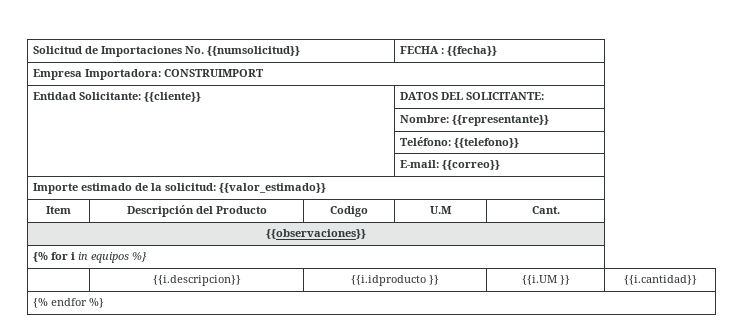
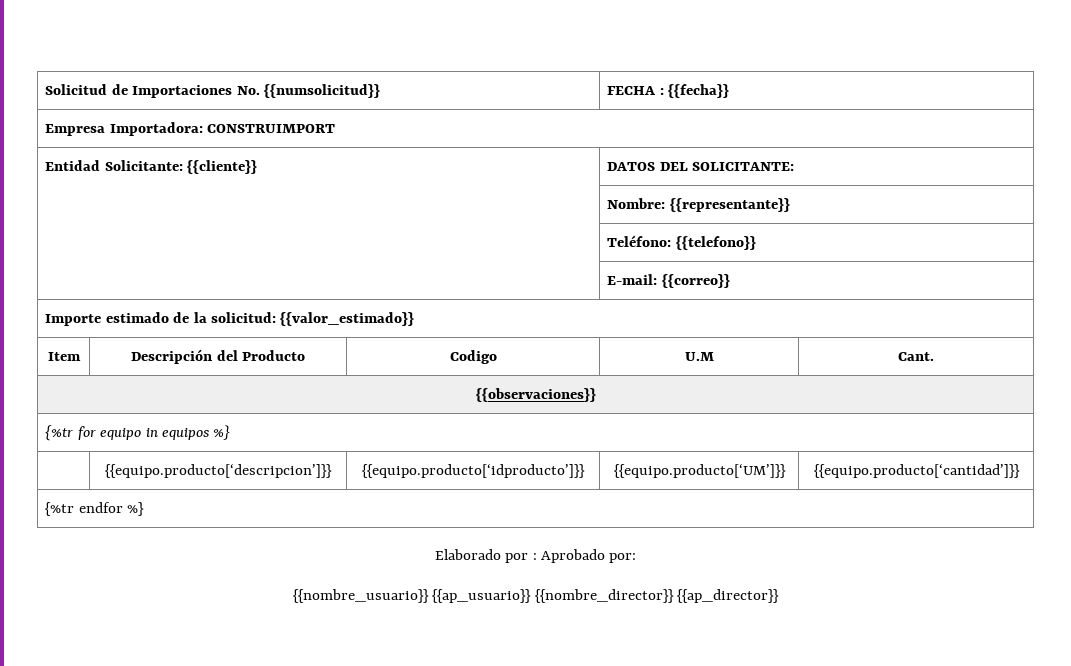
[32,252,75,262] {% for i -> [45,425,142,441] {%tr for equipo
[152,275,241,286] [351,275,439,286] [521,275,570,285] [623,275,697,285] [32,298,104,308] {{i.descripcion}} | {{i.idproducto }} | {{i.UM }} | {{i.cantidad}} // {% endfor %} -> [105,464,332,478] [362,464,585,478] [613,464,786,478] [813,464,1020,478] [45,502,145,516] [434,549,637,563] [292,589,780,603] {{equipo.producto[‘descripcion’]}} | {{equipo.producto[‘idproducto’]}} | {{equipo.producto[‘UM’]}} | {{equipo.producto[‘cantidad’]}} // {%tr endfor %} // Elaborado por : Aprobado por: // {{nombre_usuario}} {{ap_usuario}} {{nombre_director}} {{ap_director}}

